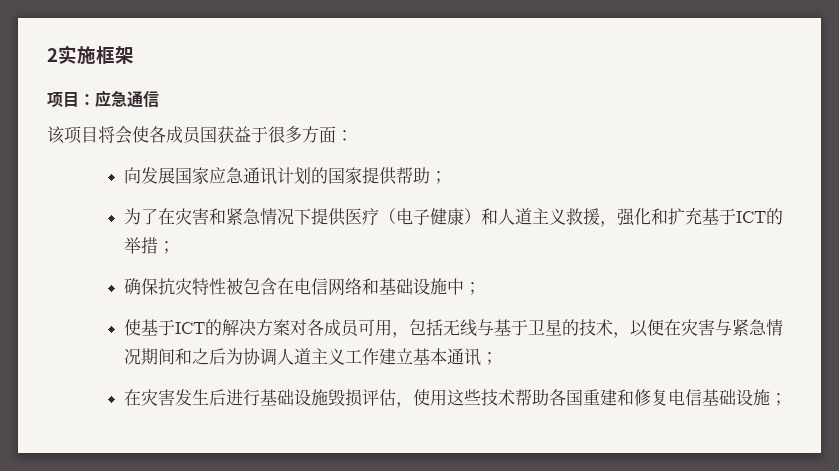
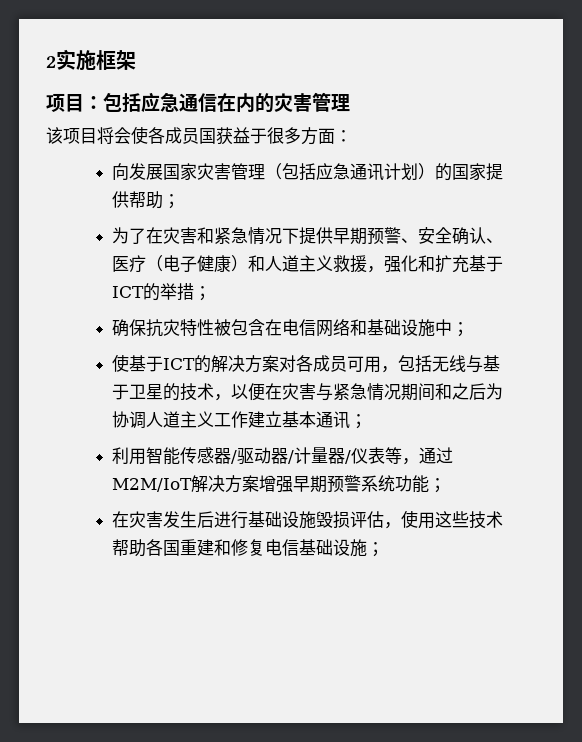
(95, 99) none -> [103,92,141,112] 包括
(159, 99) none -> [217,92,350,113] 在内的灾害管理
(210, 176) none -> [197,163,317,180] 灾害管理（包括
(312, 176) none -> [418,163,436,180] ）
(347, 217) none -> [333,227,504,245] 早期预警、安全确认、
(499, 358) none -> [112,447,454,465] [112,475,447,493] // 利用智能传感器/驱动器/计量器/仪表等，通过M2M/IoT解决方案增强早期预警系统功能；

